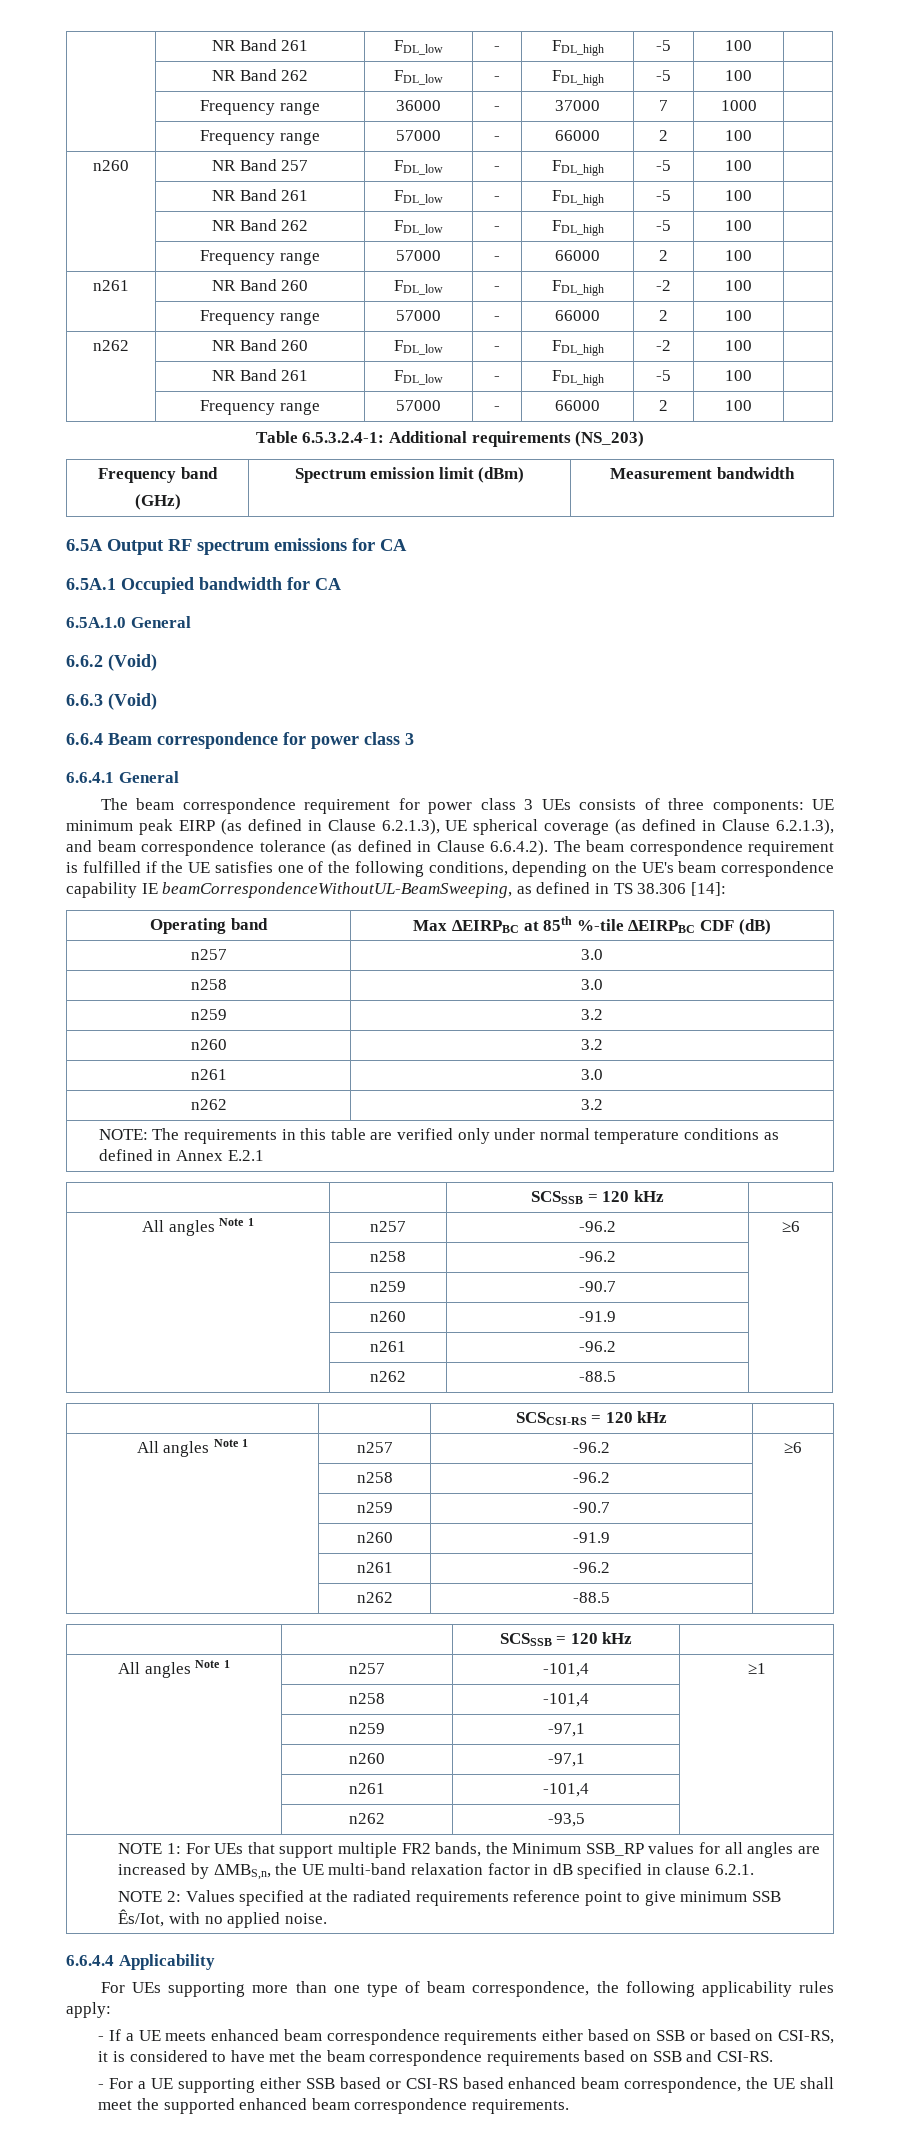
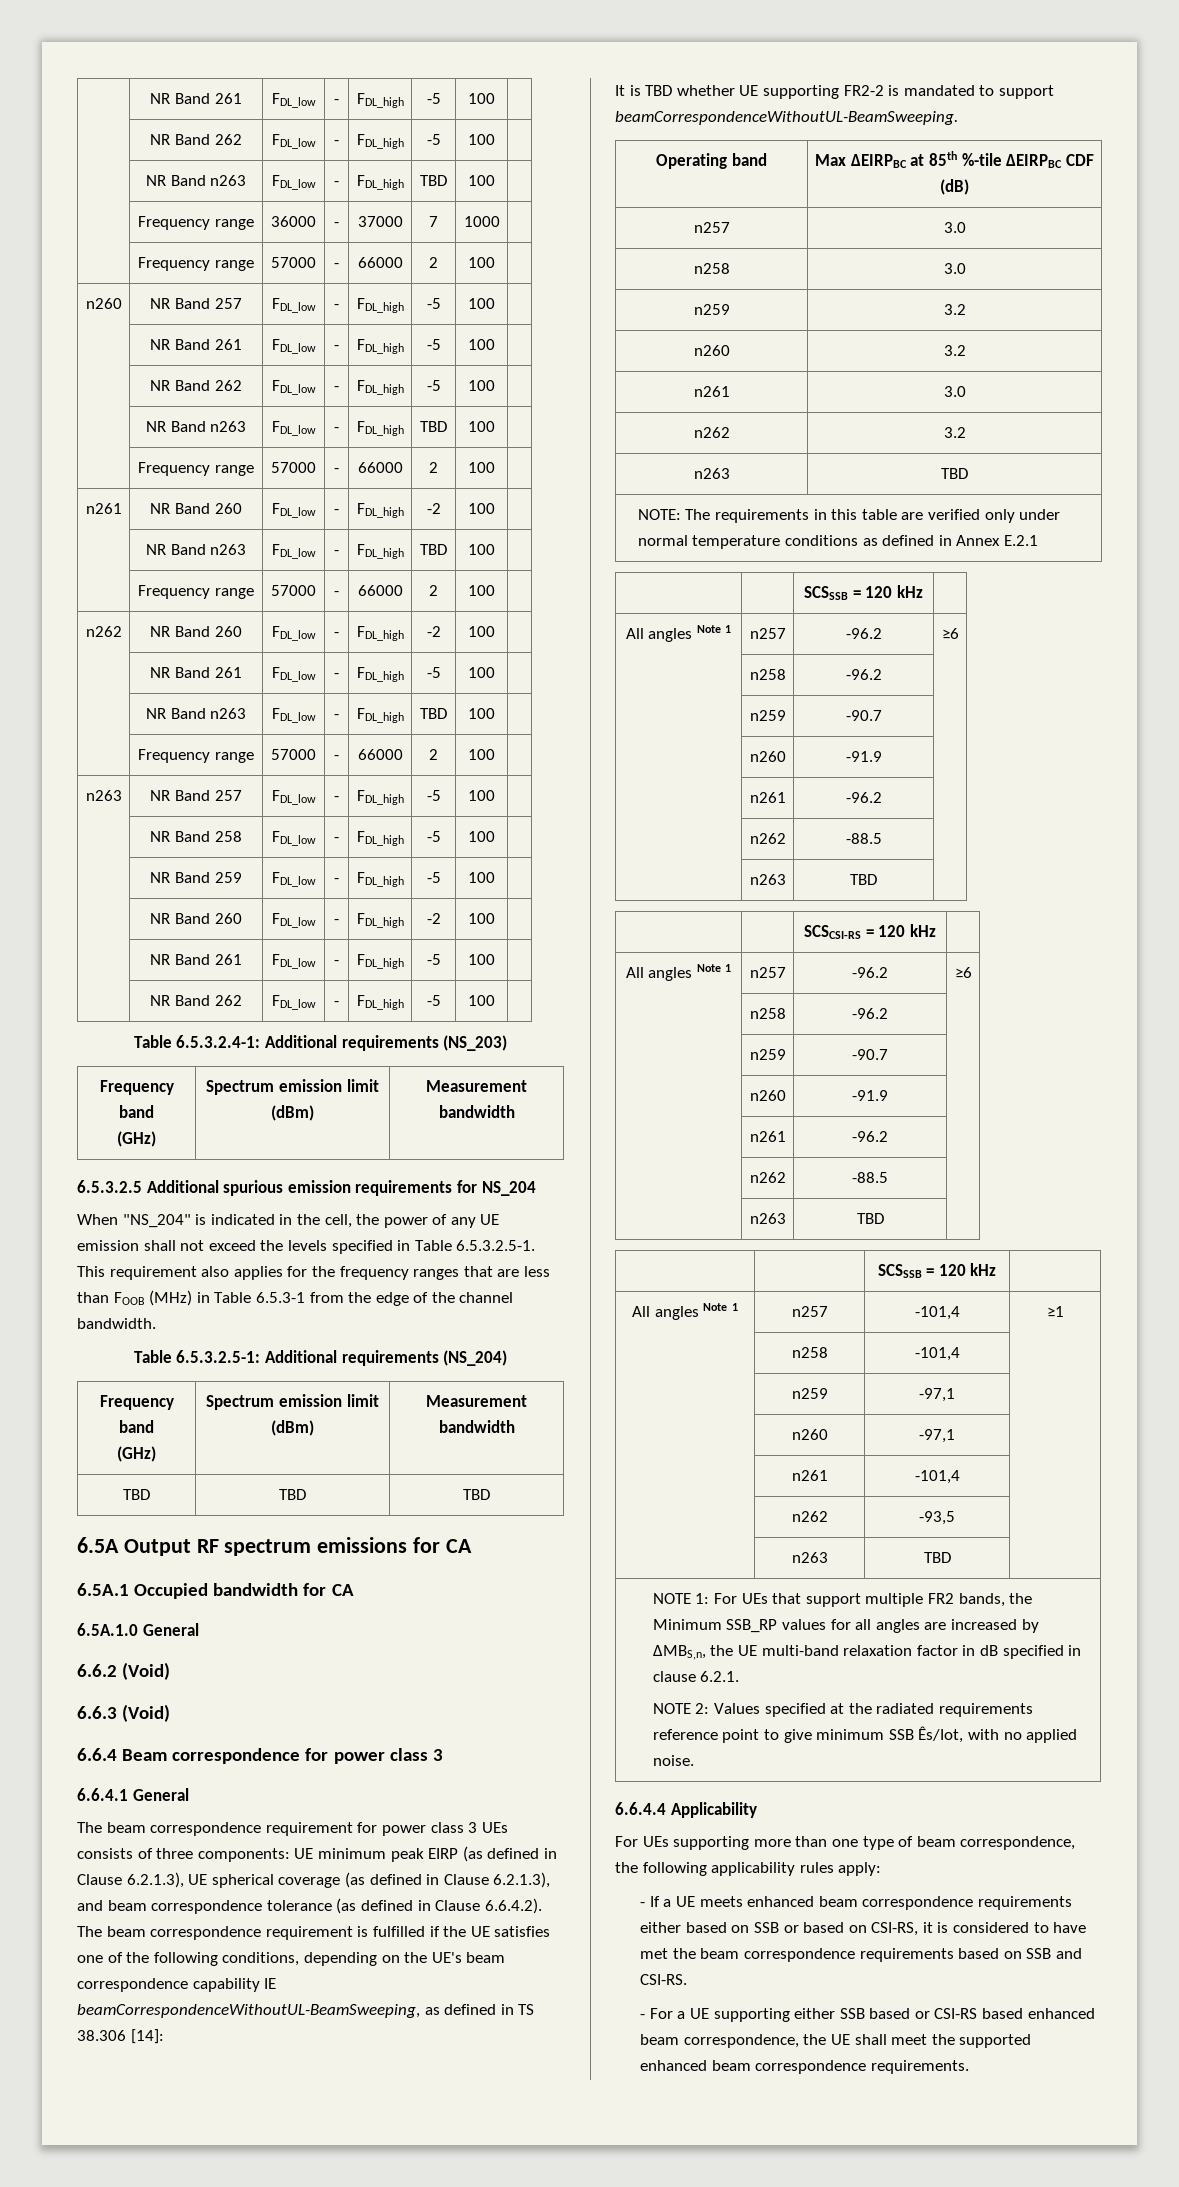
(752, 75) none -> [145,175,247,186] [271,175,316,190] [334,181,339,186] [356,175,404,190] [420,175,447,186] [468,175,495,186] // | NR Band n263 | FDL_low | - | FDL_high | TBD | 100 |
(752, 225) none -> [145,421,247,432] [271,421,316,436] [334,427,339,432] [356,421,404,436] [420,421,447,432] [468,421,495,432] // | NR Band n263 | FDL_low | - | FDL_high | TBD | 100 |
(752, 285) none -> [145,544,247,555] [271,544,316,559] [334,550,339,555] [356,544,404,559] [420,544,447,555] [468,544,495,555] // | NR Band n263 | FDL_low | - | FDL_high | TBD | 100 |
[200,400,320,415] [396,400,441,411] [494,406,500,411] [555,400,600,411] [659,400,668,411] [725,400,752,411] // | Frequency range | 57000 | - | 66000 | 2 | 100 | -> [145,708,247,719] [271,708,316,723] [334,714,339,719] [356,708,404,723] [420,708,447,719] [468,708,495,719] [138,749,254,763] [271,749,316,760] [334,755,339,760] [357,749,403,760] [429,749,438,760] [468,749,495,760] [85,790,122,801] [150,790,242,801] [271,790,316,805] [334,796,339,801] [356,790,404,805] [426,790,441,801] [468,790,495,801] [150,831,242,842] [271,831,316,846] [334,837,339,842] [356,831,404,846] [426,831,441,842] [468,831,495,842] [150,872,242,883] [271,872,316,887] [334,878,339,883] [356,872,404,887] [426,872,441,883] [468,872,495,883] [150,913,242,924] [271,913,316,928] [334,919,339,924] [356,913,404,928] [426,913,441,924] [468,913,495,924] [150,954,242,965] [271,954,316,969] [334,960,339,965] [356,954,404,969] [426,954,441,965] [468,954,495,965] [150,995,242,1006] [271,995,316,1010] [334,1001,339,1006] [356,995,404,1010] [426,995,441,1006] [468,995,495,1006] // | NR Band n263 | FDL_low | - | FDL_high | TBD | 100 | // | Frequency range | 57000 | - | 66000 | 2 | 100 | // n263 | NR Band 257 | FDL_low | - | FDL_high | -5 | 100 | // | NR Band 258 | FDL_low | - | FDL_high | -5 | 100 | // | NR Band 259 | FDL_low | - | FDL_high | -5 | 100 | // | NR Band 260 | FDL_low | - | FDL_high | -2 | 100 | // | NR Band 261 | FDL_low | - | FDL_high | -5 | 100 | // | NR Band 262 | FDL_low | - | FDL_high | -5 | 100 |
(795, 473) none -> [77,1180,536,1196] [77,1214,500,1228] [77,1240,536,1254] [77,1266,550,1280] [77,1290,514,1306] [77,1318,156,1329] [133,1350,508,1366] [99,1395,174,1410] [119,1420,154,1433] [117,1446,156,1462] [206,1394,379,1410] [271,1420,314,1436] [426,1395,527,1407] [438,1420,515,1433] [123,1489,150,1500] [279,1489,306,1500] [463,1489,490,1500] // 6.5.3.2.5 Additional spurious emission requirements for NS_204 // When "NS_204" is indicated in the cell, the power of any UE emission shall not exceed the levels specified in Table 6.5.3.2.5-1. This requirement also applies for the frequency ranges that are less than FOOB (MHz) in Table 6.5.3-1 from the edge of the channel bandwidth. // Table 6.5.3.2.5-1: Additional requirements (NS_204) // Frequency band // (GHz) | Spectrum emission limit (dBm) | Measurement bandwidth // TBD | TBD | TBD
(726, 889) none -> [615,85,1054,99] [615,111,958,125] // It is TBD whether UE supporting FR2-2 is mandated to support beamCorrespondenceWithoutUL-BeamSweeping.
(603, 1104) none -> [693,468,730,479] [941,468,968,479] // n263 | TBD
(616, 1376) none -> [749,874,786,885] [850,874,877,885] // | n263 | TBD |
(610, 1597) none -> [749,1213,786,1224] [856,1213,884,1224] // | n263 | TBD |
(585, 1820) none -> [791,1552,828,1563] [923,1552,951,1563] // | n263 | TBD |

